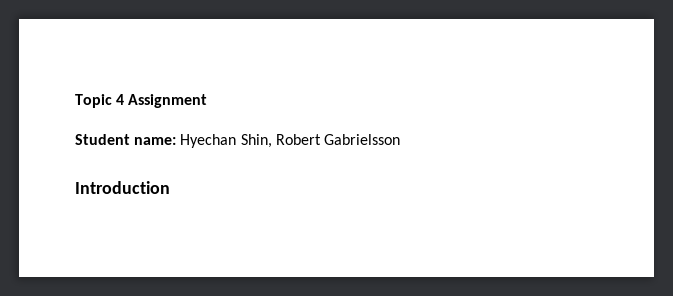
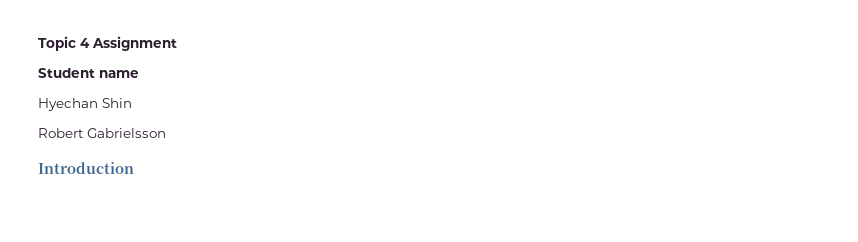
[134,134,272,148] name: Hyechan Shin, -> [99,70,139,78] [38,98,132,111] name // Hyechan Shin //

